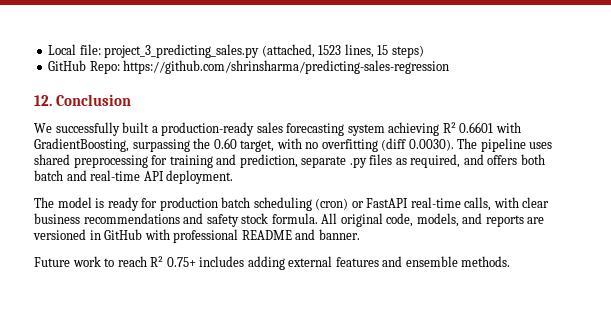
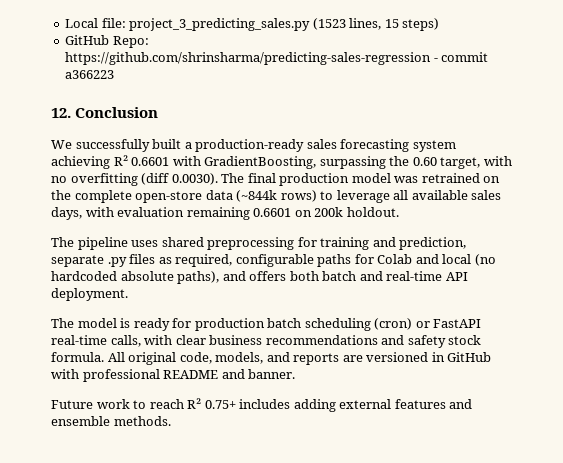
[261,44,342,58] (attached, 1523 -> [312,18,346,30] (1523
(450, 67) none -> [433,52,489,62] [65,70,115,79] - commit a366223
(478, 143) none -> [247,173,501,186] [51,190,502,203] [51,207,399,220] [51,237,74,247] final production model was retrained on the complete open-store data (~844k rows) to leverage all available sales days, with evaluation remaining 0.6601 on 200k holdout. // The
(461, 161) none -> [235,254,496,267] [51,271,220,284] configurable paths for Colab and local (no hardcoded absolute paths),

